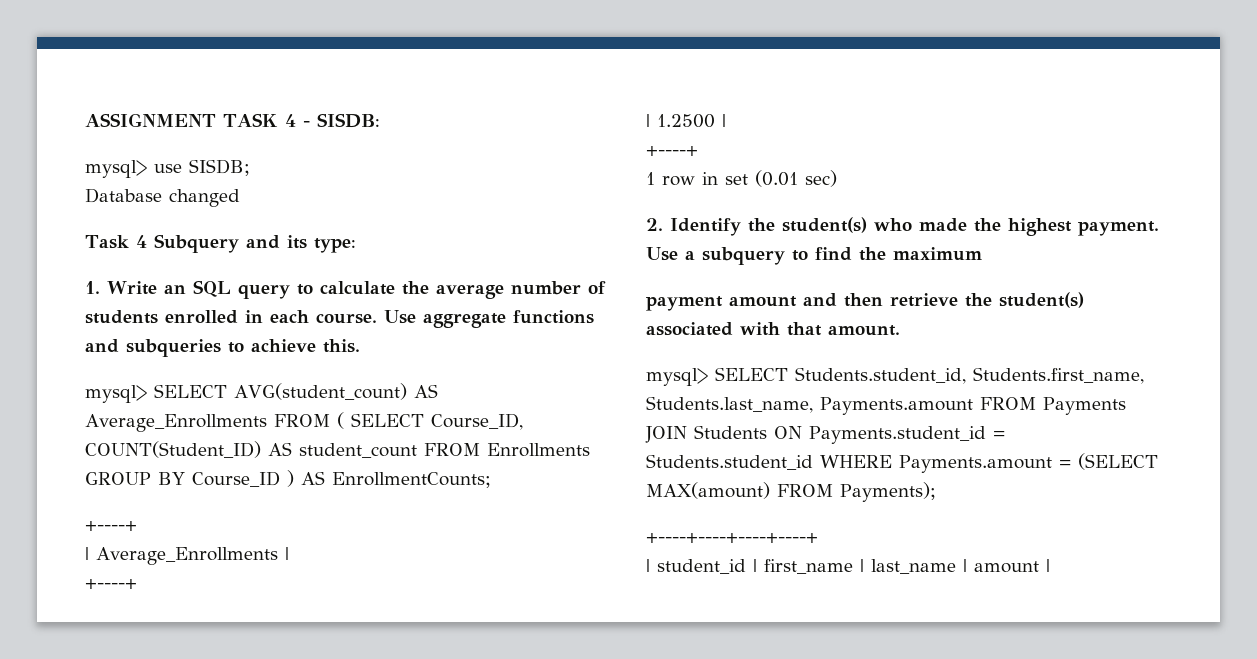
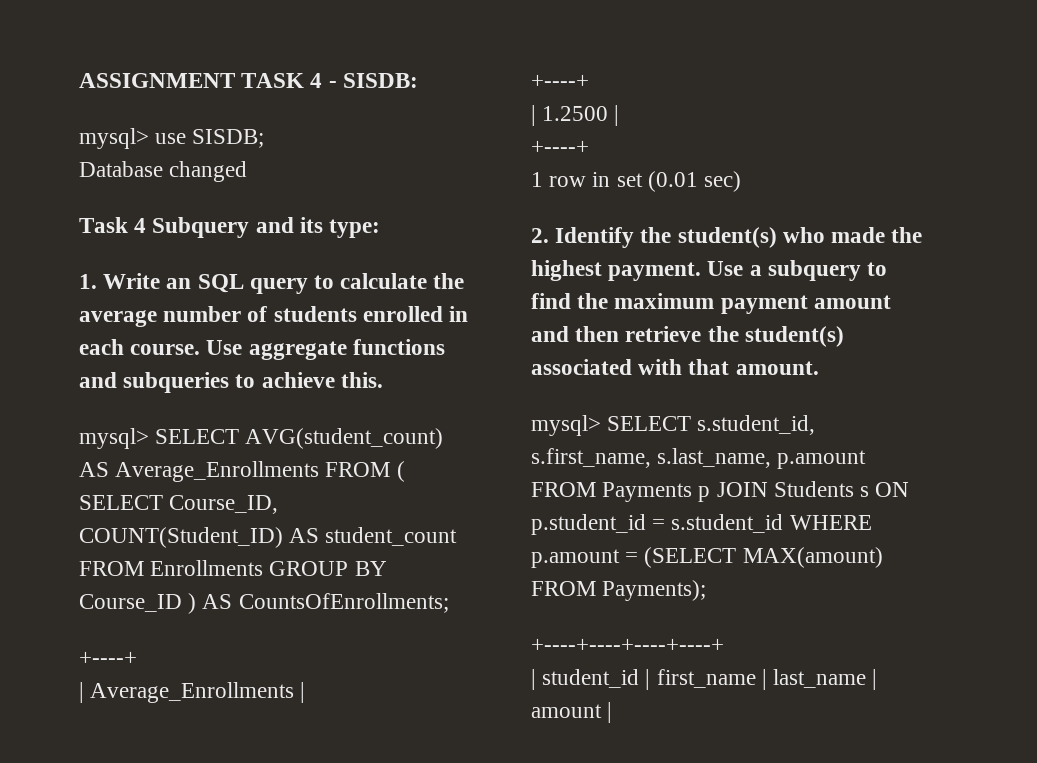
[332,472,491,488] EnrollmentCounts; -> [238,593,449,613] CountsOfEnrollments;
(982, 254) // -> (715, 301) none
[795,367,1144,384] [646,396,973,415] Students.student_id, Students.first_name, Students.last_name, Payments.amount -> [697,415,816,435] [531,448,867,469] s.student_id, s.first_name, s.last_name, p.amount
(1126, 406) none -> [698,486,711,502] p
[774,426,1005,444] [646,454,1052,473] ON Payments.student_id = Students.student_id WHERE Payments.amount -> [860,482,910,497] [531,514,872,535] [531,549,620,568] s ON p.student_id = s.student_id WHERE p.amount

